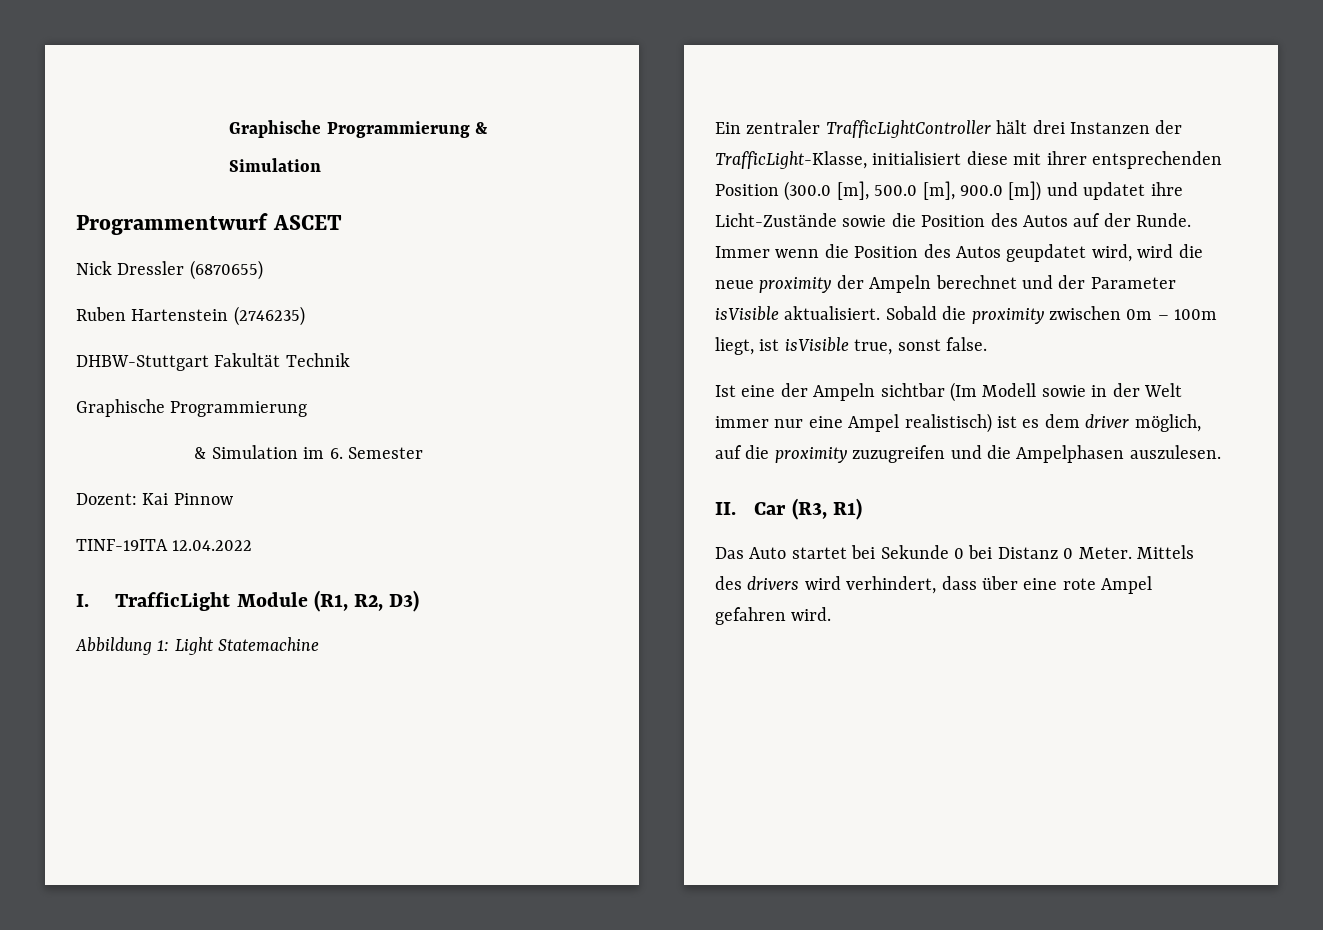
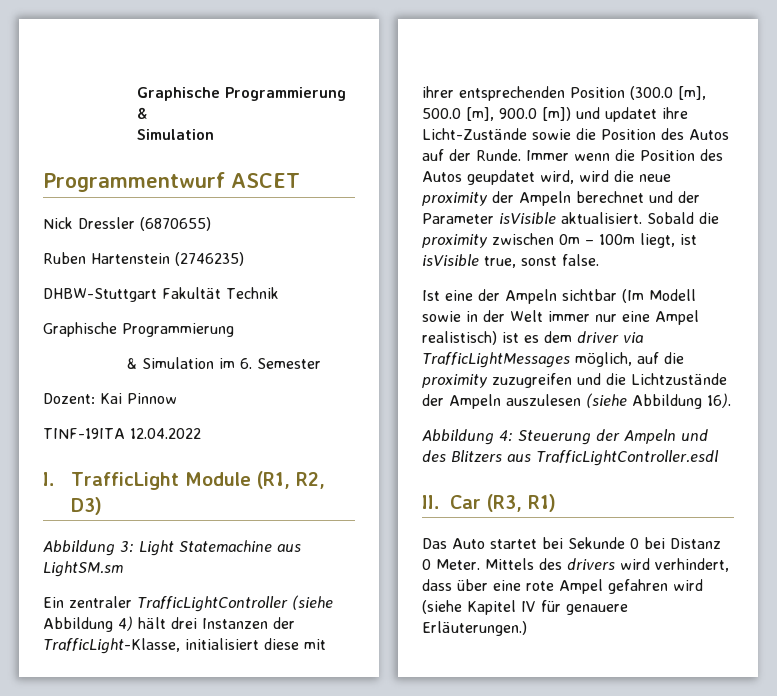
[157,640,170,651] 1: -> [120,541,134,553] 3:
(320, 644) none -> [277,544,301,552] [43,561,123,577] aus LightSM.sm
(991, 129) none -> [291,595,333,610] [43,616,133,632] (siehe Abbildung 4)
(1130, 421) none -> [623,332,643,343] [422,352,570,368] via TrafficLightMessages
[1016,445,1221,463] Ampelphasen auszulesen. -> [631,373,727,385] [422,393,731,409] [422,429,708,445] [422,450,719,466] Lichtzustände der Ampeln auszulesen (siehe Abbildung 16). // Abbildung 4: Steuerung der Ampeln und des Blitzers aus TrafficLightController.esdl
[791,607,832,621] wird. -> [673,579,703,591] [422,600,628,615] [422,621,527,636] wird (siehe Kapitel IV für genauere Erläuterungen.)

